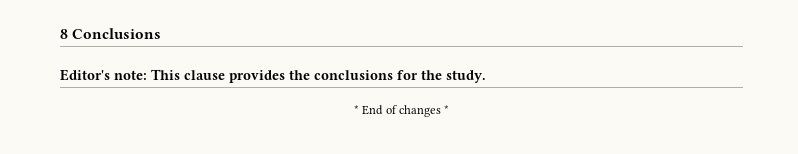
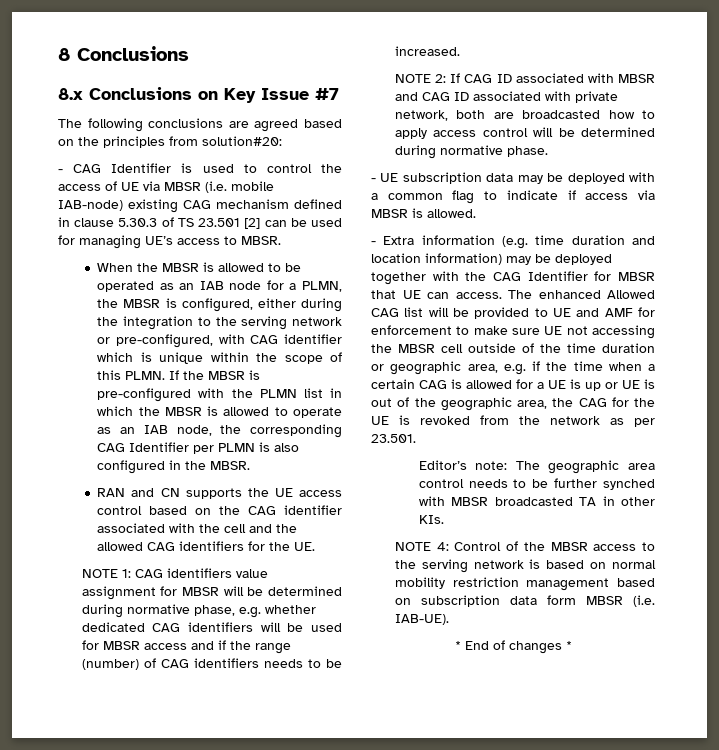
[60,69,486,83] Editor's note: This clause provides the conclusions for the study. -> [58,87,339,103] [58,118,342,132] [58,136,282,148] [58,163,342,173] [58,181,274,193] [58,199,342,213] [58,217,343,229] [58,235,281,249] [97,262,302,272] [97,280,342,292] [97,298,342,312] [97,316,342,330] [97,334,342,348] [97,352,342,364] [97,370,261,380] [97,388,342,402] [97,406,342,418] [97,424,342,438] [97,442,300,454] [97,460,251,474] [97,488,342,499] [97,505,342,515] [97,523,298,533] [97,541,316,551] [81,568,268,578] [81,586,342,600] [81,604,316,618] [81,622,342,632] [81,640,291,654] [81,658,342,670] [394,46,460,56] [394,73,655,83] [394,91,618,103] [394,110,655,121] [394,127,655,139] [394,145,548,159] [371,172,655,184] [371,190,655,204] [371,208,476,218] [371,235,655,249] [371,253,612,265] [371,271,655,285] [371,290,655,299] [371,307,655,319] [371,325,655,339] [371,343,655,353] [371,361,655,375] [371,379,655,391] [371,397,655,411] [371,415,655,427] [371,434,416,443] [418,460,655,474] [418,478,655,490] [418,496,655,506] [418,515,444,524] [394,541,655,551] [394,559,656,573] [394,577,655,591] [394,595,655,607] [394,614,449,625] 8.x Conclusions on Key Issue #7 // The following conclusions are agreed based on the principles from solution#20: // - CAG Identifier is used to control the access of UE via MBSR (i.e. mobile IAB-node) existing CAG mechanism defined in clause 5.30.3 of TS 23.501 [2] can be used for managing UE’s access to MBSR. // When the MBSR is allowed to be operated as an IAB node for a PLMN, the MBSR is configured, either during the integration to the serving network or pre-configured, with CAG identifier which is unique within the scope of this PLMN. If the MBSR is pre-configured with the PLMN list in which the MBSR is allowed to operate as an IAB node, the corresponding CAG Identifier per PLMN is also configured in the MBSR. // RAN and CN supports the UE access control based on the CAG identifier associated with the cell and the allowed CAG identifiers for the UE. // NOTE 1: CAG identifiers value assignment for MBSR will be determined during normative phase, e.g. whether dedicated CAG identifiers will be used for MBSR access and if the range (number) of CAG identifiers needs to be increased. // NOTE 2: If CAG ID associated with MBSR and CAG ID associated with private network, both are broadcasted how to apply access control will be determined during normative phase. // - UE subscription data may be deployed with a common flag to indicate if access via MBSR is allowed. // - Extra information (e.g. time duration and location information) may be deployed together with the CAG Identifier for MBSR that UE can access. The enhanced Allowed CAG list will be provided to UE and AMF for enforcement to make sure UE not accessing the MBSR cell outside of the time duration or geographic area, e.g. if the time when a certain CAG is allowed for a UE is up or UE is out of the geographic area, the CAG for the UE is revoked from the network as per 23.501. // Editor’s note: The geographic area control needs to be further synched with MBSR broadcasted TA in other KIs. // NOTE 4: Control of the MBSR access to the serving network is based on normal mobility restriction management based on subscription data form MBSR (i.e. IAB-UE).

